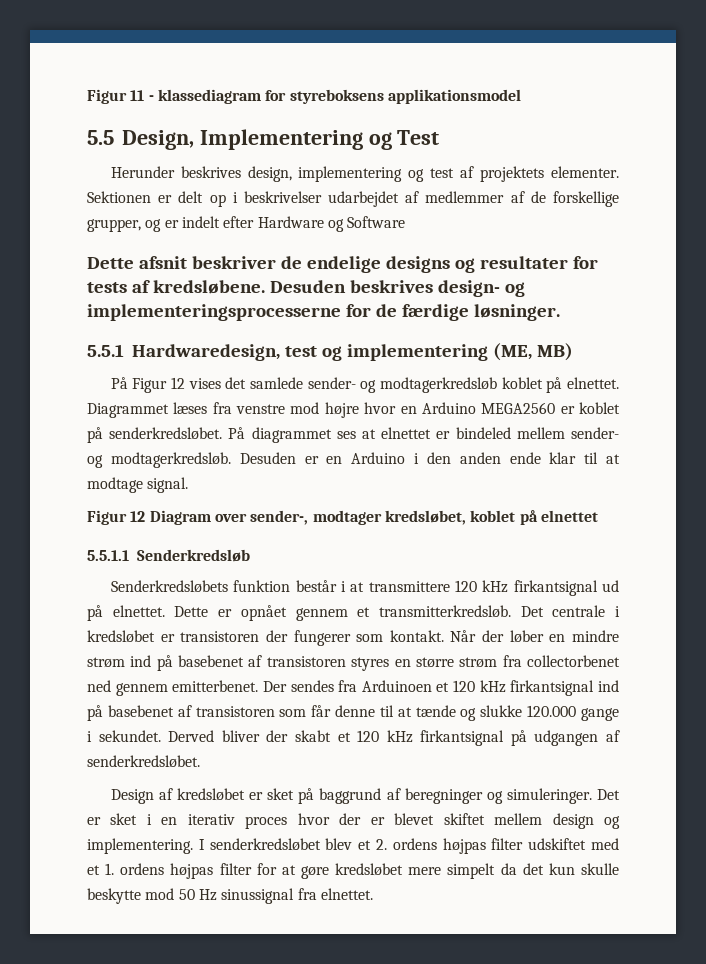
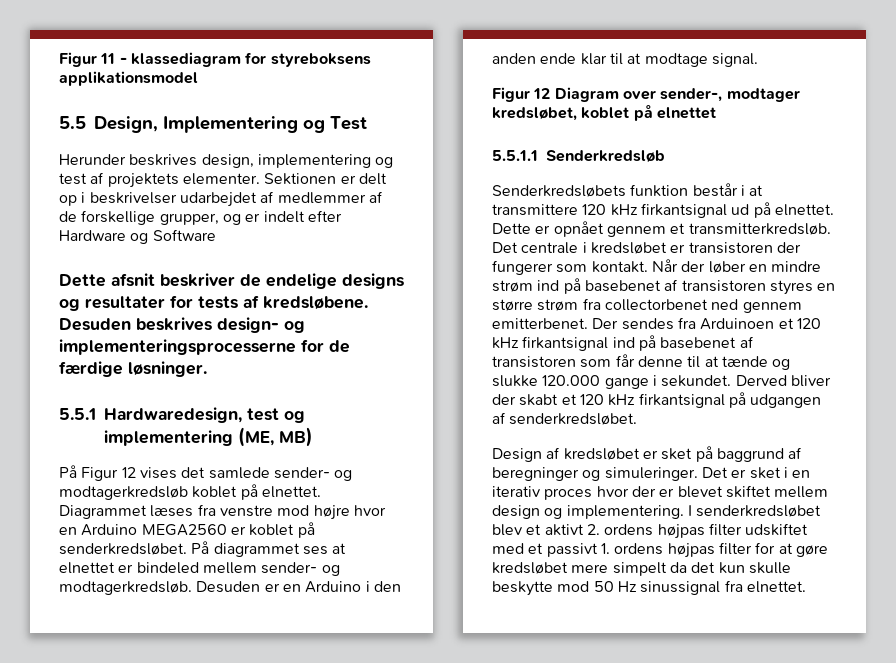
(372, 845) none -> [544,524,584,536] aktivt
(100, 870) none -> [546,543,598,557] passivt

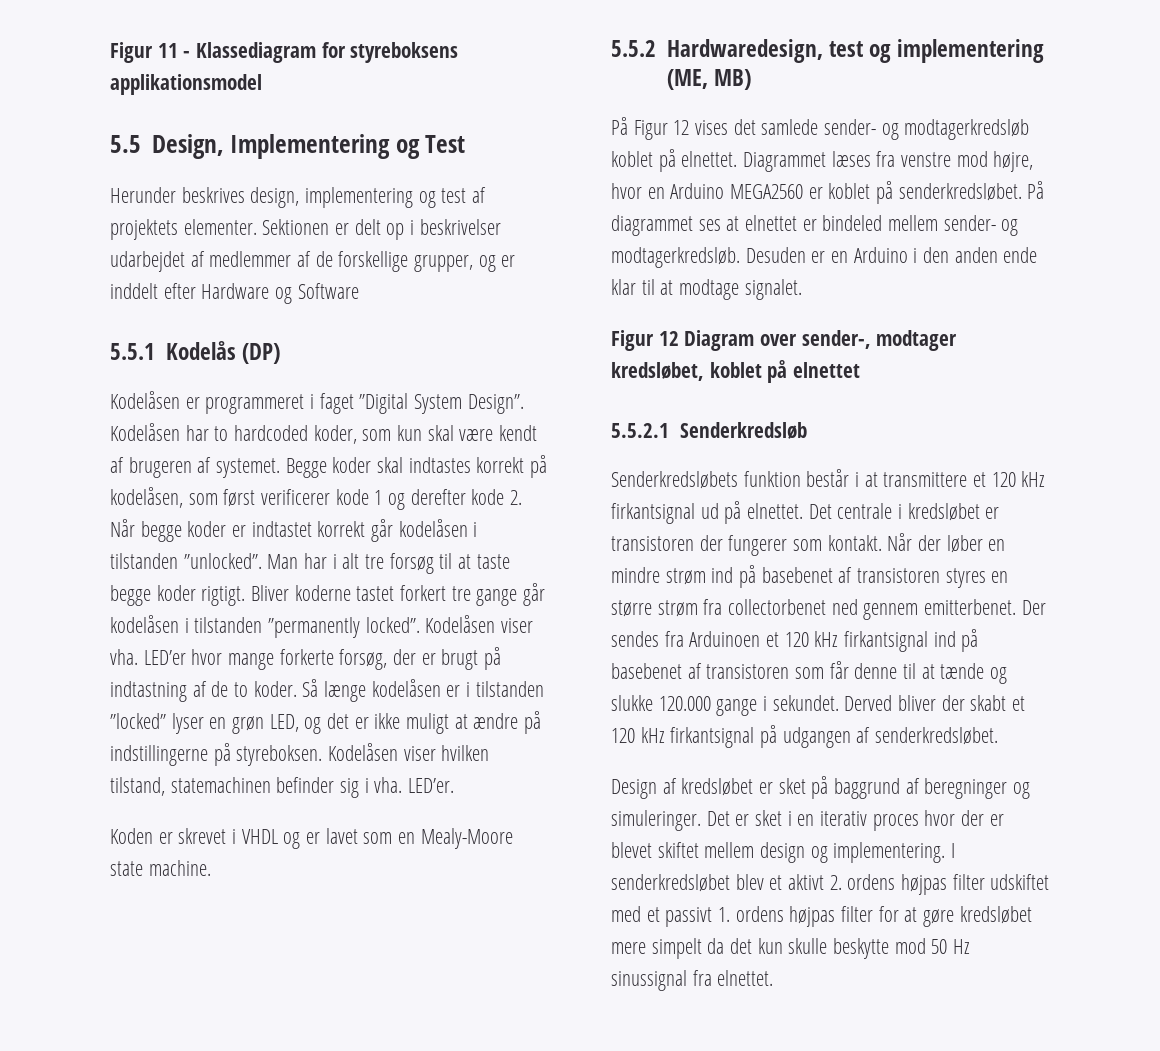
[130,52,241,67] klassediagram -> [196,42,317,63] Klassediagram
[263,211,305,223] indelt -> [110,283,158,299] inddelt
[59,273,404,289] [59,295,368,311] [59,317,305,333] [59,339,350,355] [59,361,207,377] [59,408,96,420] Dette afsnit beskriver de endelige designs og resultater for tests af kredsløbene. Desuden beskrives design- og implementeringsprocesserne for de færdige løsninger. // 5.5.1 -> [110,341,280,364] [110,391,524,414] [110,423,538,444] [110,455,548,478] [110,487,523,510] [110,519,478,542] [110,553,510,574] [110,583,546,606] [110,615,534,638] [110,647,502,670] [110,679,544,702] [110,711,542,734] [110,743,490,766] [110,777,455,798] [110,828,513,849] [110,860,211,876] [611,40,656,57] 5.5.1 Kodelås (DP) // Kodelåsen er programmeret i faget ”Digital System Design”. Kodelåsen har to hardcoded koder, som kun skal være kendt af brugeren af systemet. Begge koder skal indtastes korrekt på kodelåsen, som først verificerer kode 1 og derefter kode 2. Når begge koder er indtastet korrekt går kodelåsen i tilstanden ”unlocked”. Man har i alt tre forsøg til at taste begge koder rigtigt. Bliver koderne tastet forkert tre gange går kodelåsen i tilstanden ”permanently locked”. Kodelåsen viser vha. LED’er hvor mange forkerte forsøg, der er brugt på indtastning af de to koder. Så længe kodelåsen er i tilstanden ”locked” lyser en grøn LED, og det er ikke muligt at ændre på indstillingerne på styreboksen. Kodelåsen viser hvilken tilstand, statemachinen befinder sig i vha. LED’er. // Koden er skrevet i VHDL og er lavet som en Mealy-Moore state machine. // 5.5.2
[313,505,350,520] højre -> [993,151,1034,172] højre,
[711,53,758,67] signal. -> [744,279,802,300] signalet.
[492,150,538,161] 5.5.1.1 -> [611,423,669,438] 5.5.2.1
(578, 210) none -> [973,472,987,487] et
[492,221,831,237] Dette er opnået gennem et transmitterkredsløb. -> (804, 511) none

